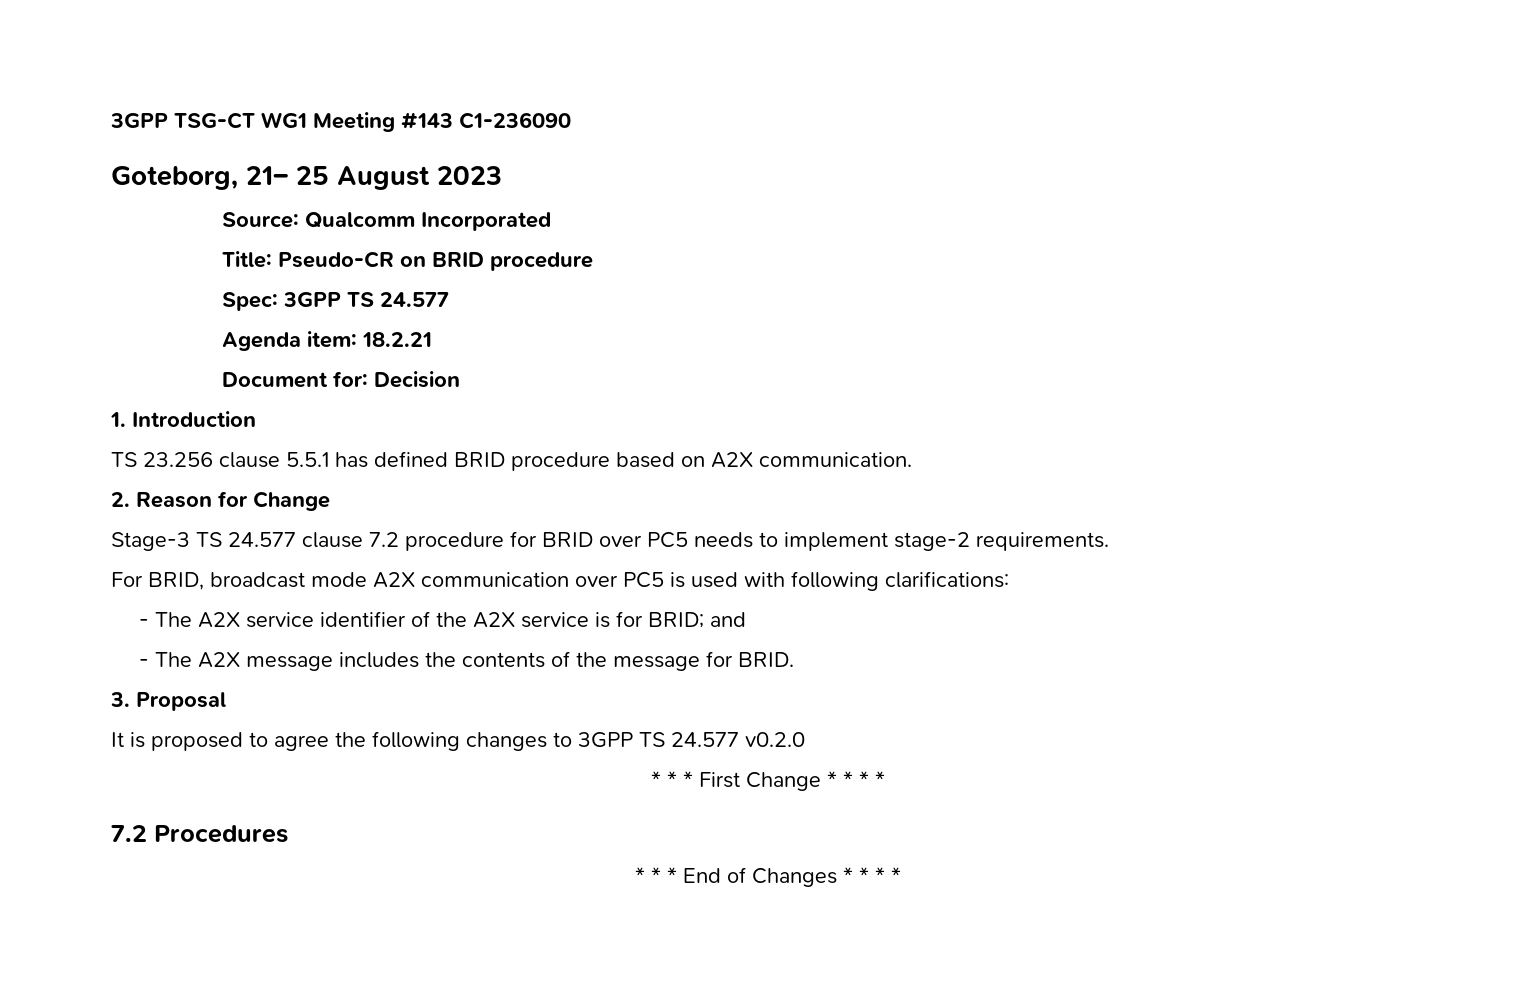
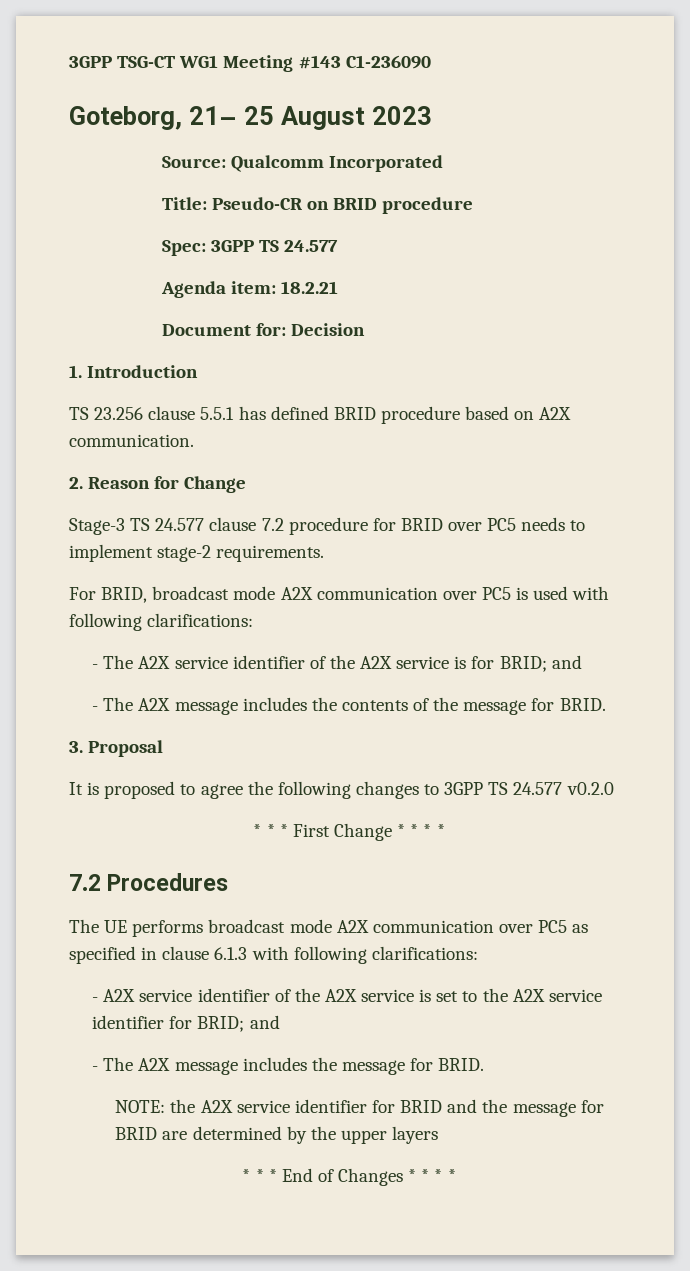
(288, 834) none -> [69,919,589,937] [69,946,478,964] [92,988,602,1002] [92,1015,280,1032] [92,1057,485,1075] [115,1099,604,1117] [115,1126,439,1144] // The UE performs broadcast mode A2X communication over PC5 as specified in clause 6.1.3 with following clarifications: // - A2X service identifier of the A2X service is set to the A2X service identifier for BRID; and // - The A2X message includes the message for BRID. // NOTE: the A2X service identifier for BRID and the message for BRID are determined by the upper layers

